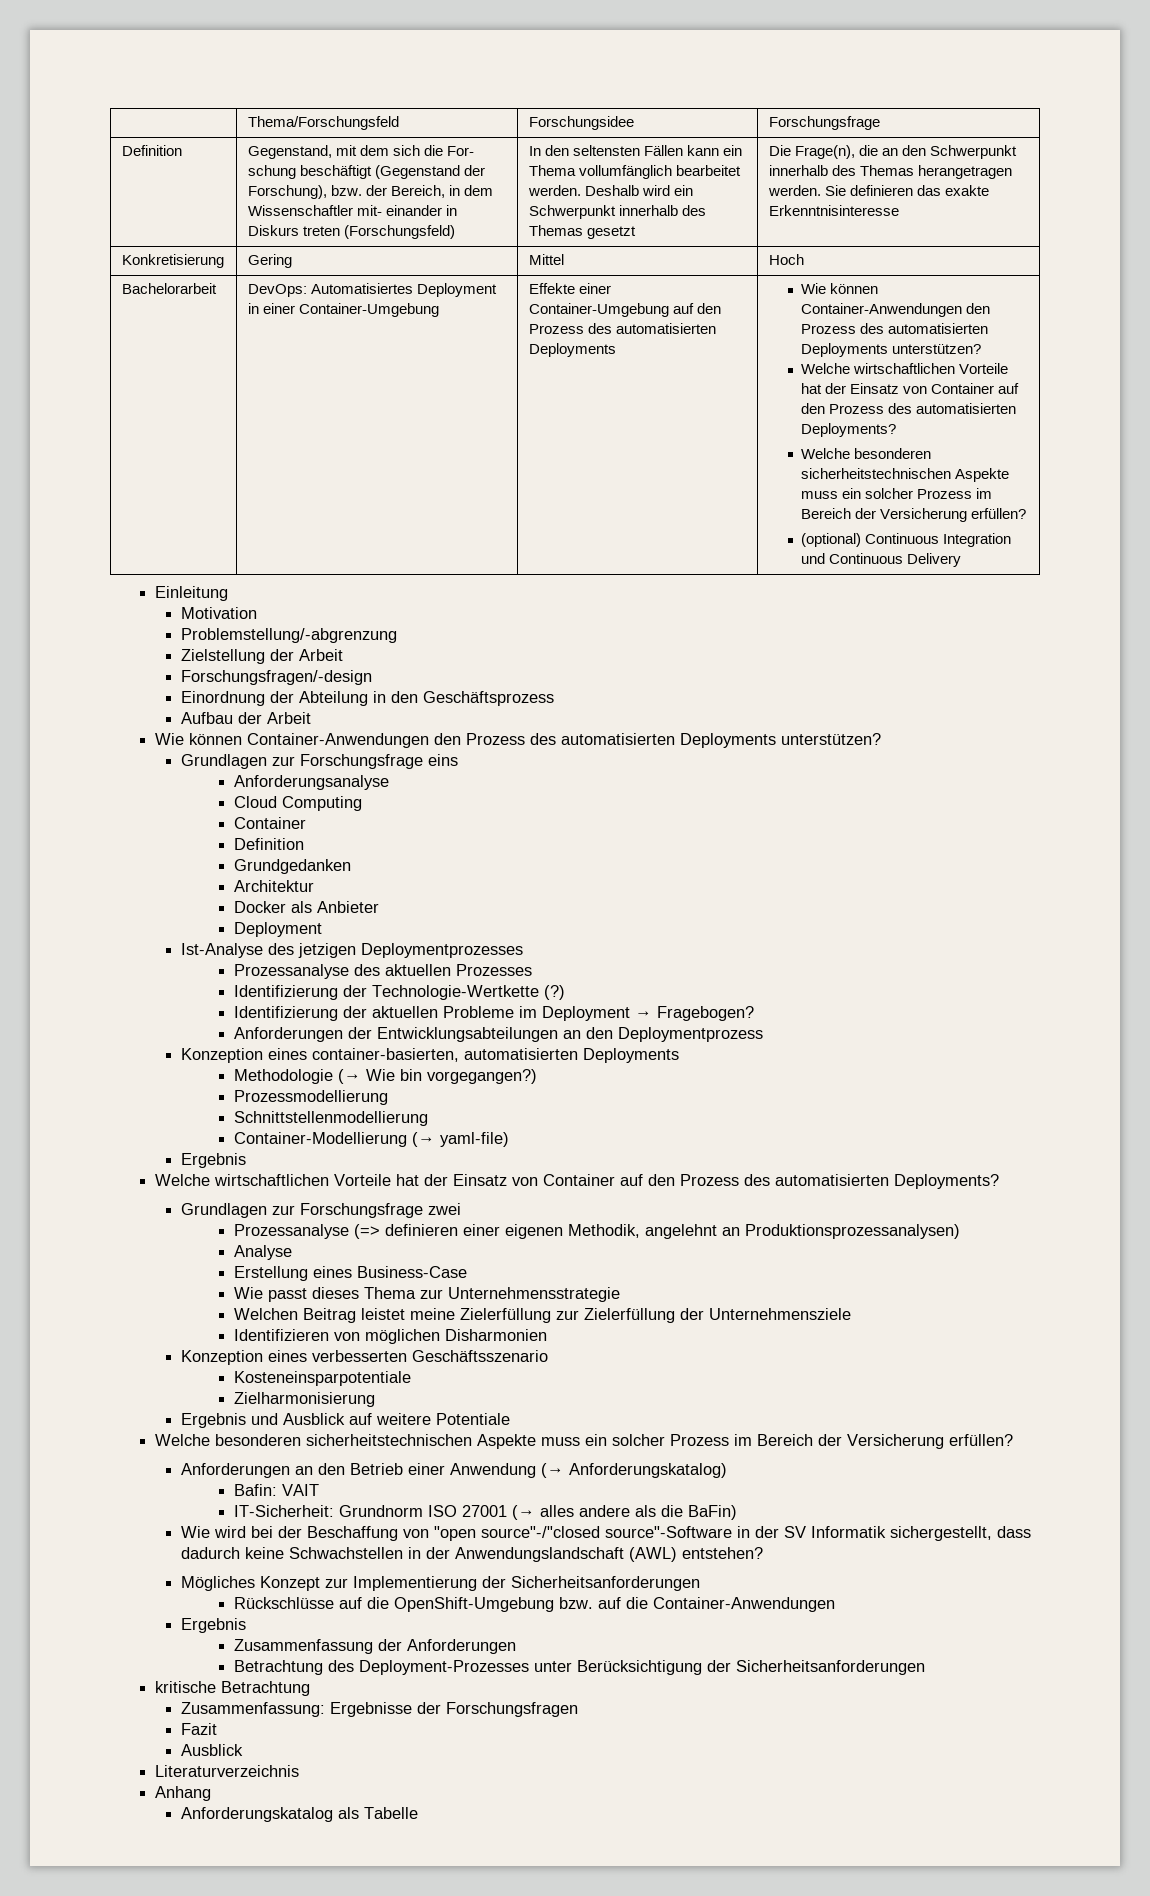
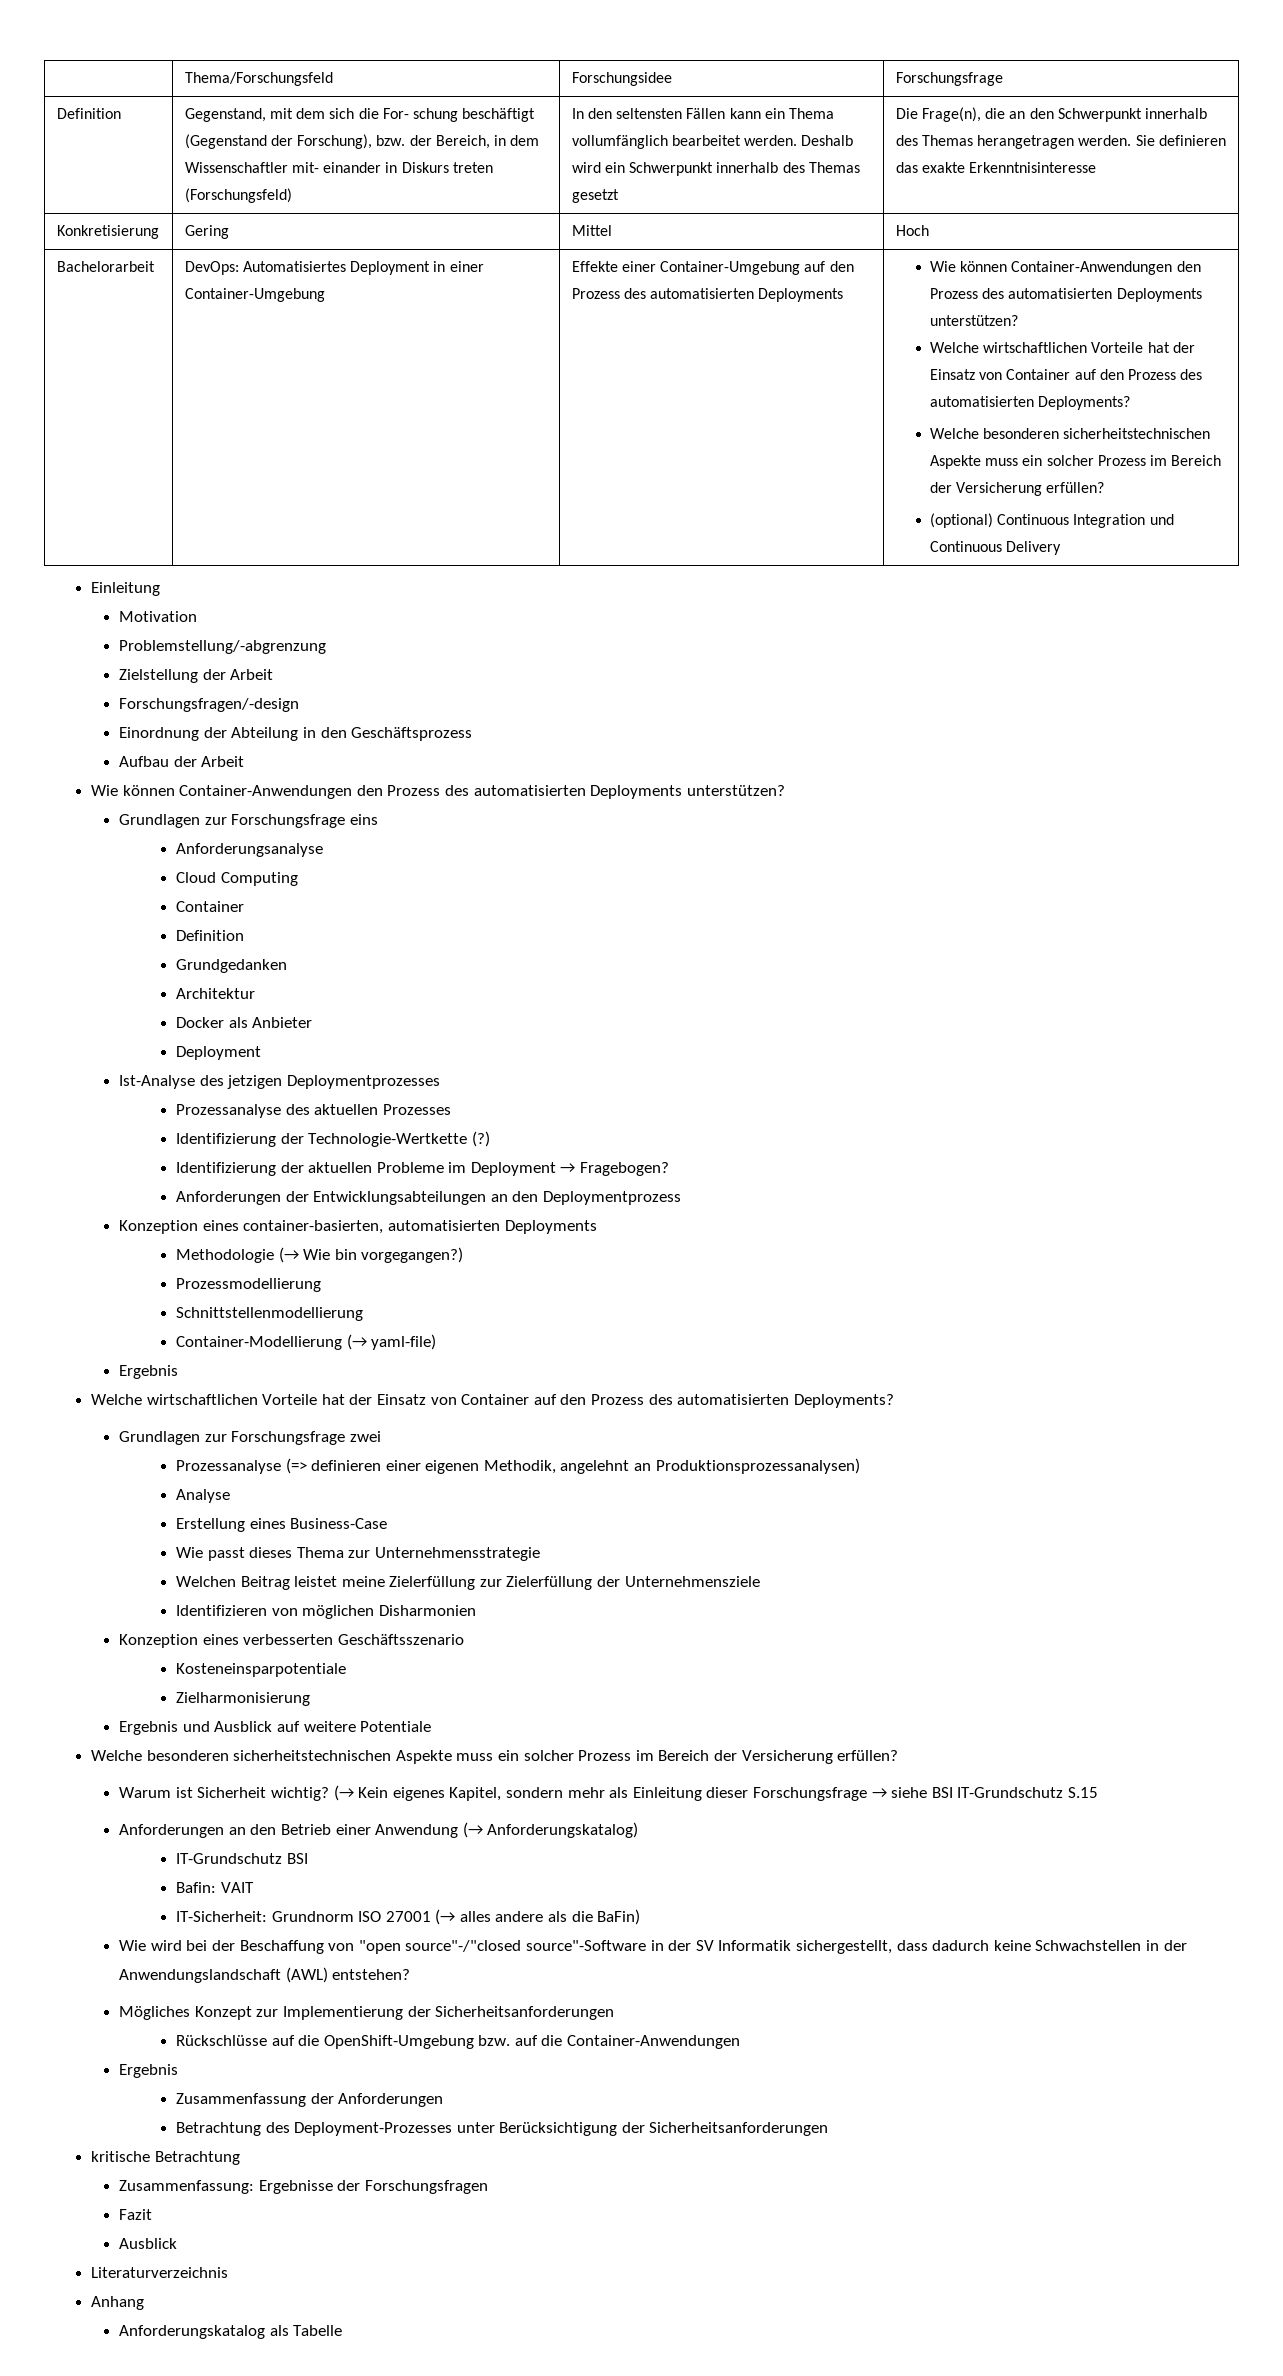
(1013, 1440) none -> [119,1785,1098,1801] // Warum ist Sicherheit wichtig? (→ Kein eigenes Kapitel, sondern mehr als Einleitung dieser Forschungsfrage → siehe BSI IT-Grundschutz S.15
(727, 1470) none -> [175,1853,308,1864] // IT-Grundschutz BSI

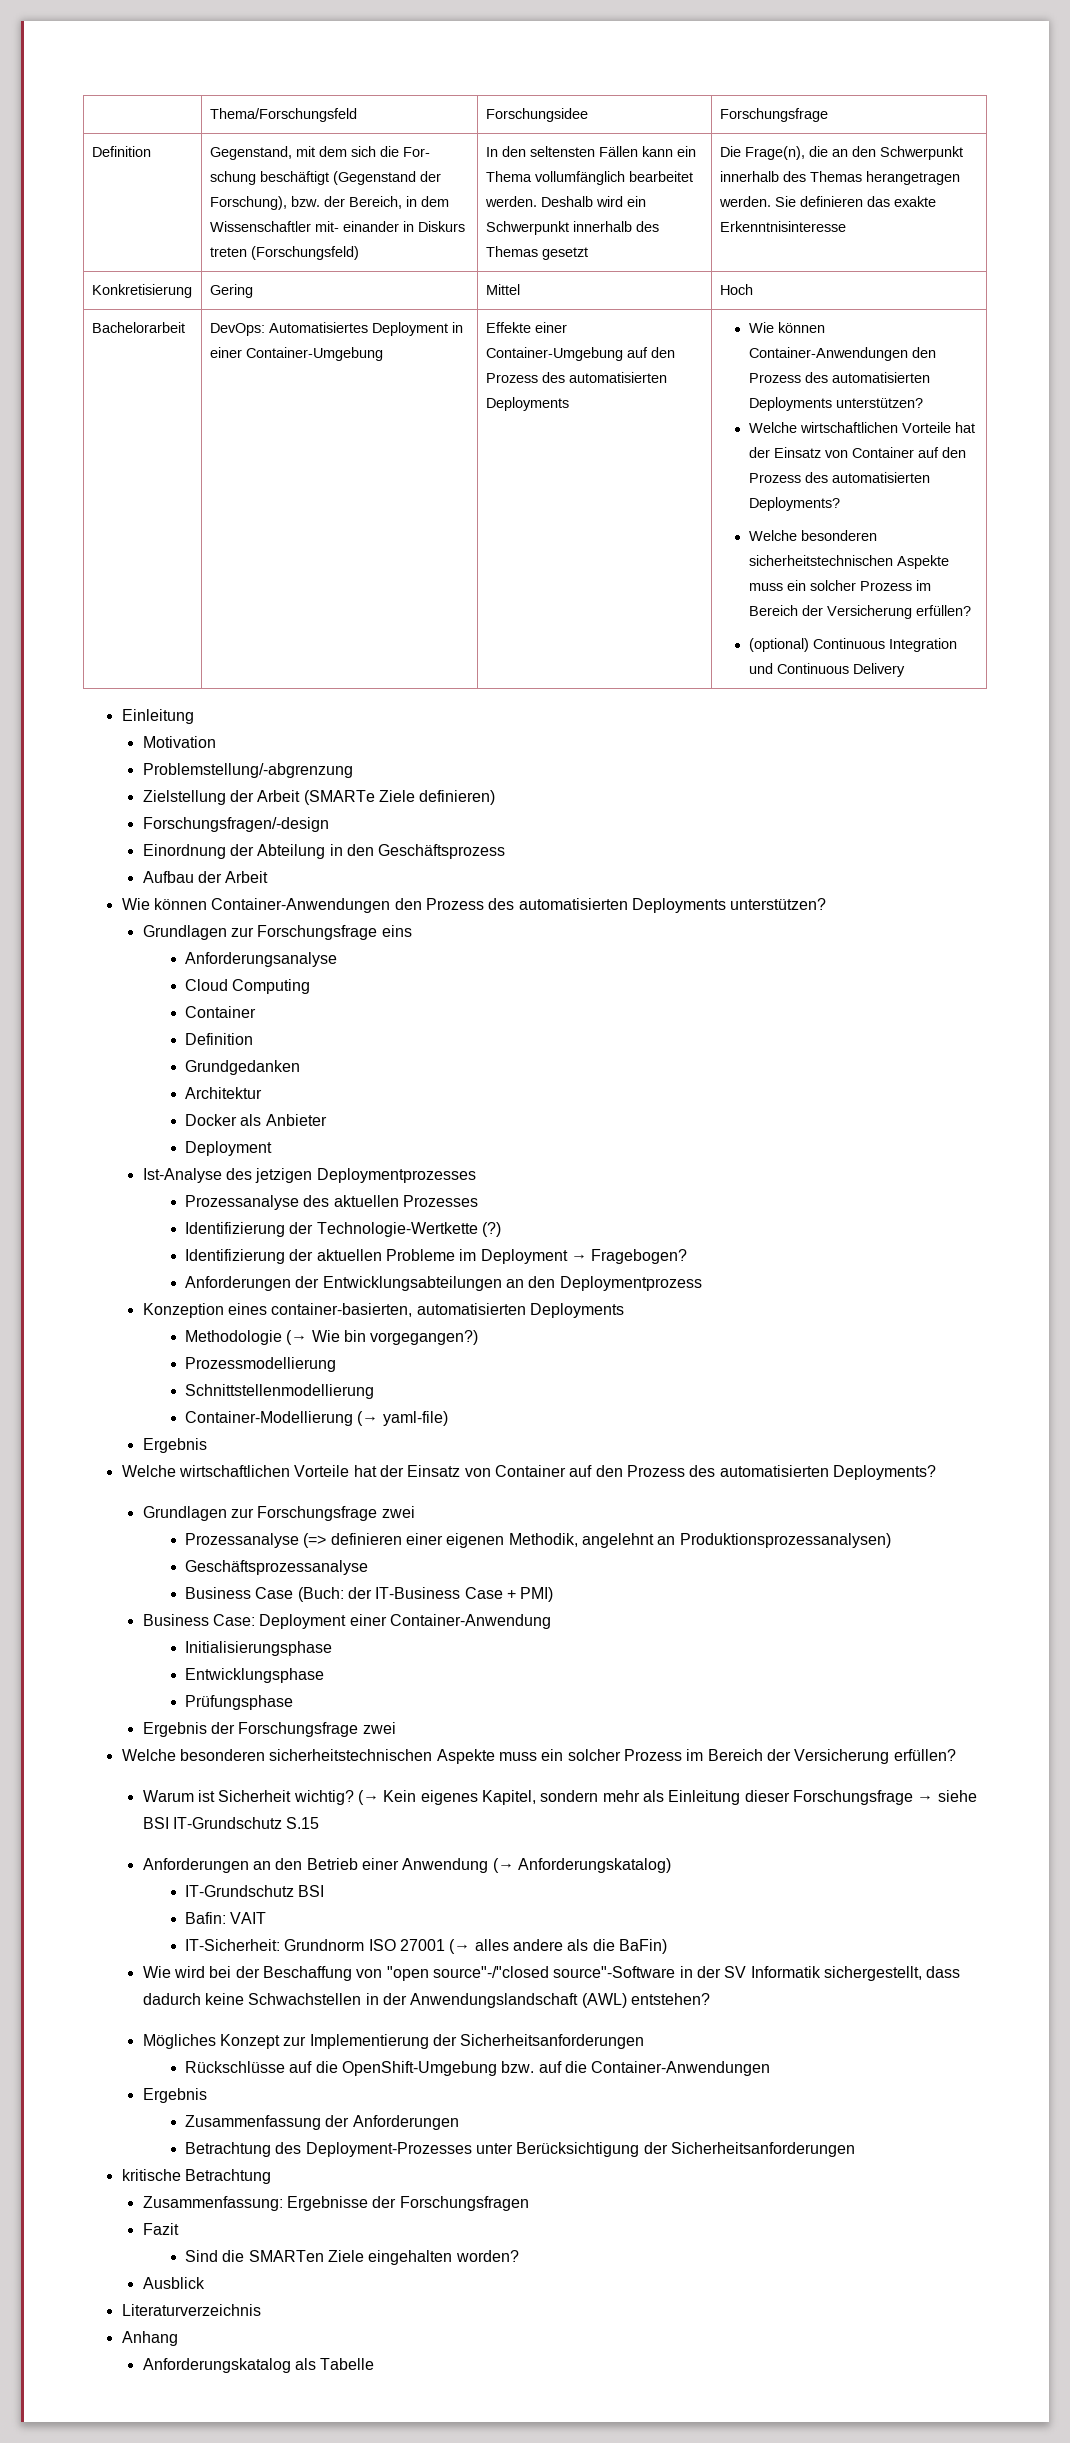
(274, 674) none -> [303,790,496,805] (SMARTe Ziele definieren)
[175,1489,230,1503] [175,1518,388,1532] [175,1547,540,1561] [175,1576,760,1590] [175,1605,476,1619] [119,1634,465,1648] [175,1663,346,1677] [175,1692,310,1706] [119,1721,432,1735] Analyse // Erstellung eines Business-Case // Wie passt dieses Thema zur Unternehmensstrategie // Welchen Beitrag leistet meine Zielerfüllung zur Zielerfüllung der Unternehmensziele // Identifizieren von möglichen Disharmonien // Konzeption eines verbesserten Geschäftsszenario // Kosteneinsparpotentiale // Zielharmonisierung // Ergebnis und Ausblick auf weitere Potentiale -> [184,1560,368,1575] [184,1587,554,1602] [142,1614,552,1629] [184,1641,332,1656] [184,1668,324,1683] [184,1695,293,1710] [142,1722,396,1737] Geschäftsprozessanalyse // Business Case (Buch: der IT-Business Case + PMI) // Business Case: Deployment einer Container-Anwendung // Initialisierungsphase // Entwicklungsphase // Prüfungsphase // Ergebnis der Forschungsfrage zwei
(153, 2214) none -> [184,2250,519,2265] // Sind die SMARTen Ziele eingehalten worden?

